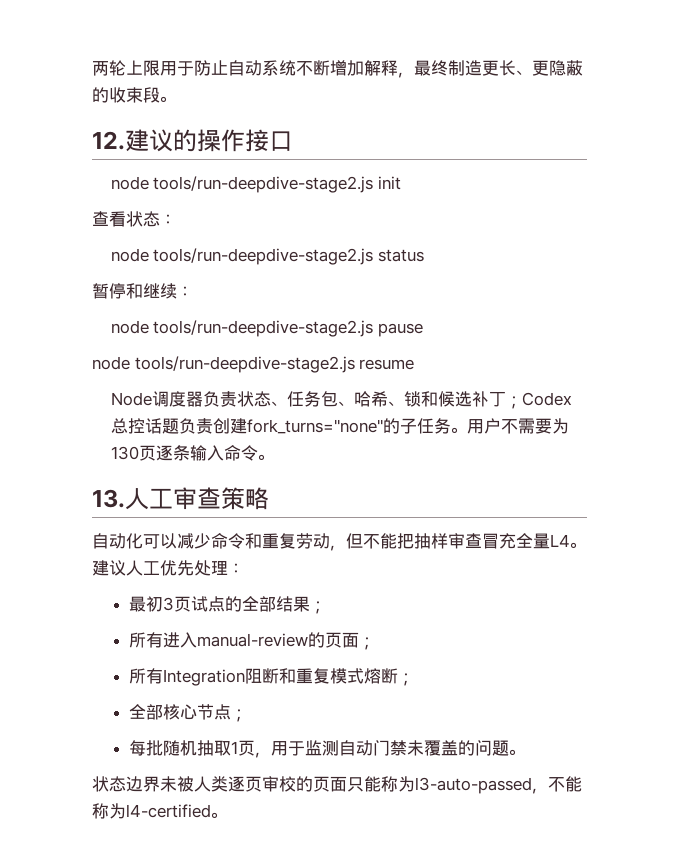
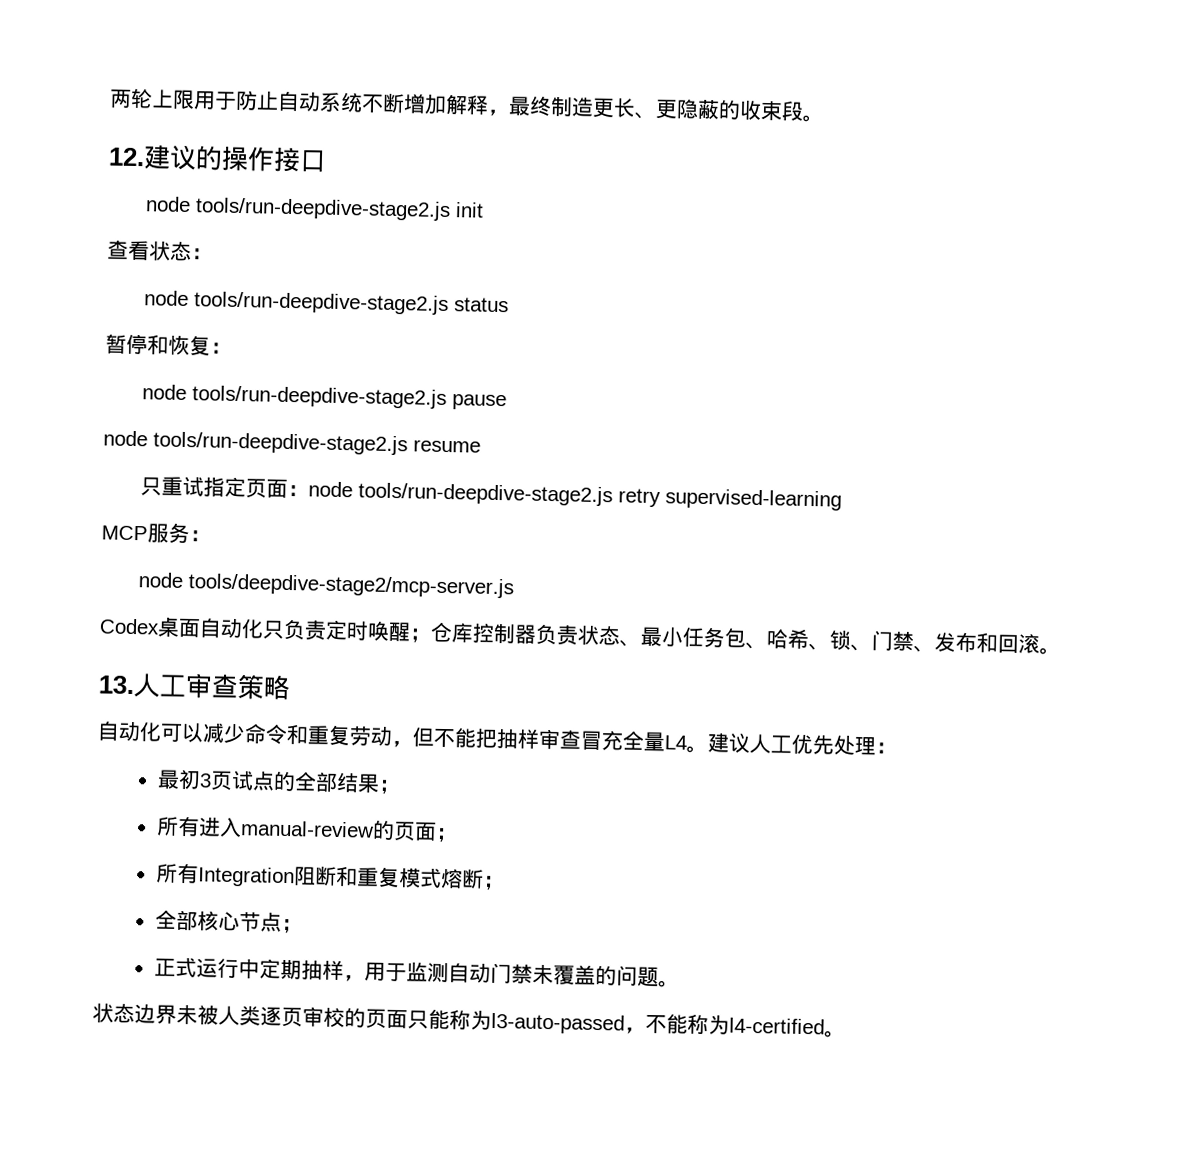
[143,283,177,299] 继续 -> [168,335,211,356] 恢复
[110,391,186,407] Node调度 -> [140,476,843,511] [101,522,211,544] [138,572,515,599] [99,617,516,644] 只重试指定页面：node tools/run-deepdive-stage2.js retry supervised-learning // MCP服务： // node tools/deepdive-stage2/mcp-server.js // Codex桌面自动化只负责定时唤醒；仓库控制
(287, 403) none -> [640,626,684,647] 最小
[420,391,572,409] [110,418,569,434] [110,445,258,461] 和候选补丁；Codex总控话题负责创建fork_turns="none"的子任务。用户不需要为130页逐条输入命令 -> [850,630,1040,654] 、门禁、发布和回滚
[129,740,256,756] 每批随机抽取1页 -> [153,957,344,981] 正式运行中定期抽样

